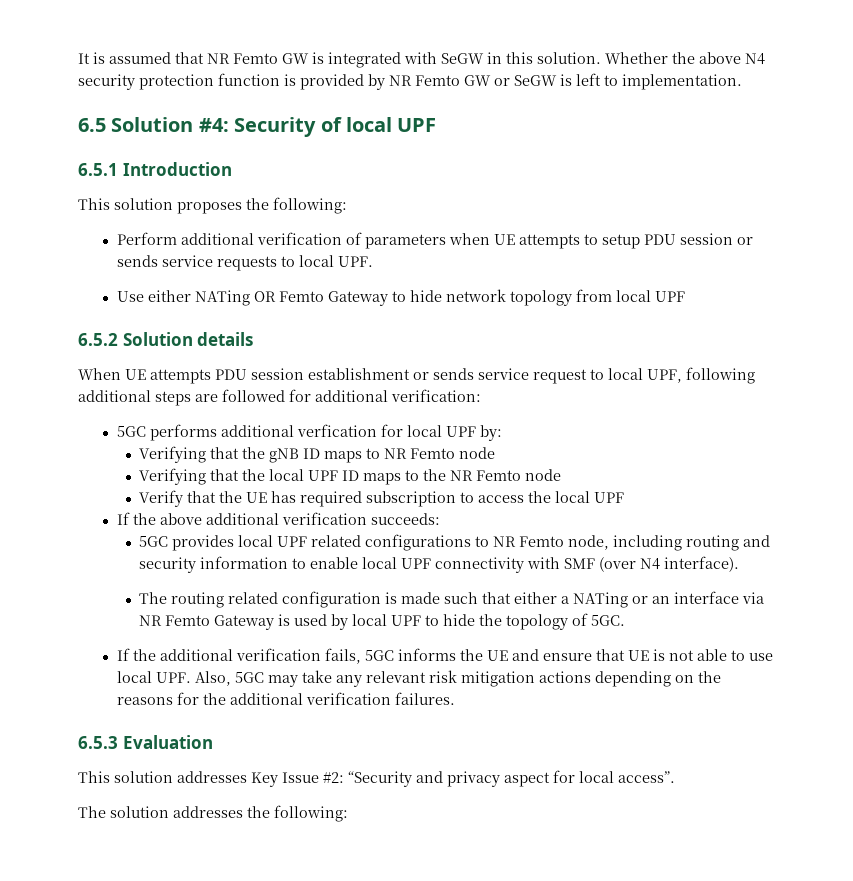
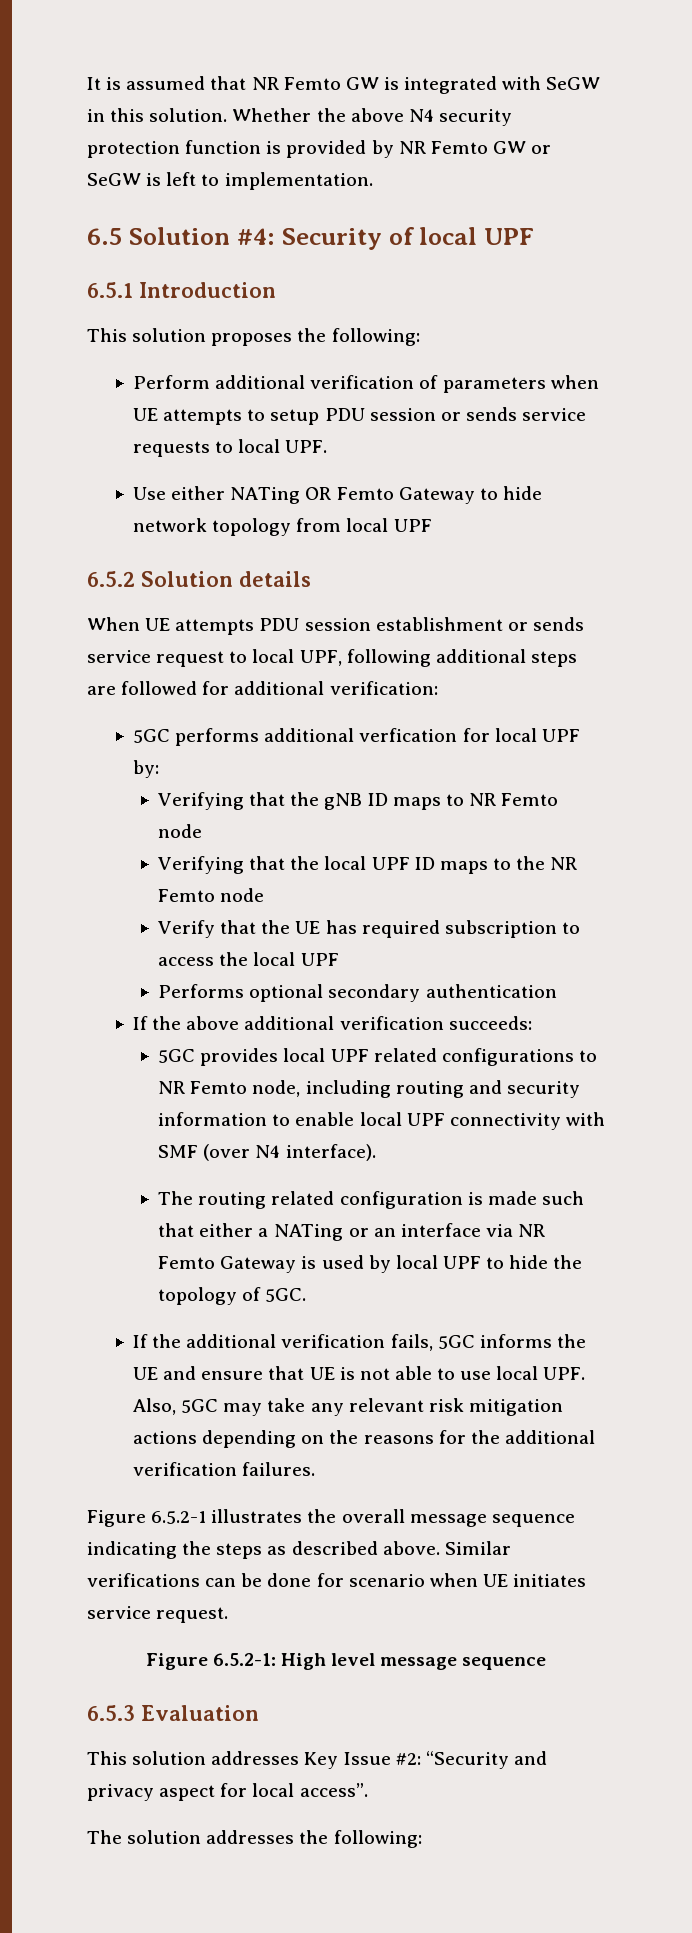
(625, 497) none -> [158,984,557,1002] // Performs optional secondary authentication
(455, 698) none -> [87,1509,575,1527] [87,1541,511,1559] [87,1573,587,1587] [87,1606,229,1623] [145,1653,547,1670] // Figure 6.5.2-1 illustrates the overall message sequence indicating the steps as described above. Similar verifications can be done for scenario when UE initiates service request. // Figure 6.5.2-1: High level message sequence

